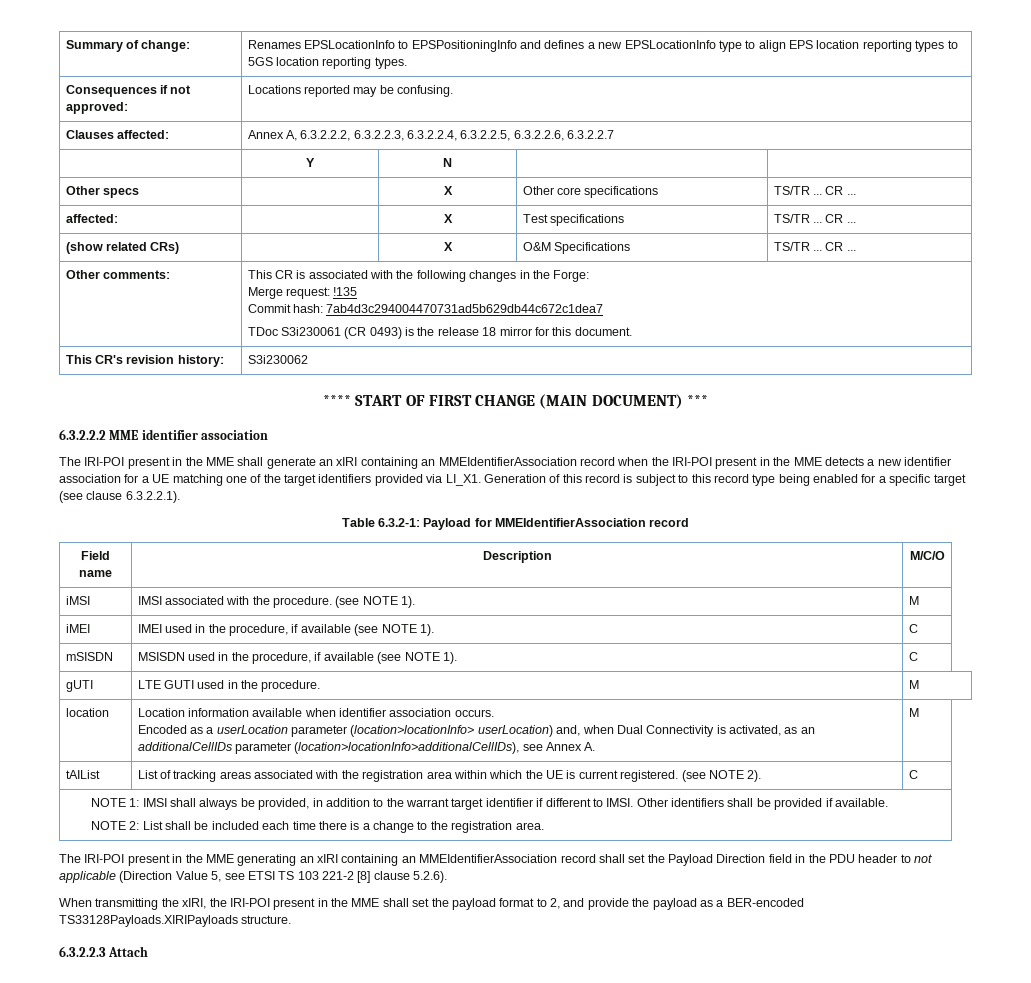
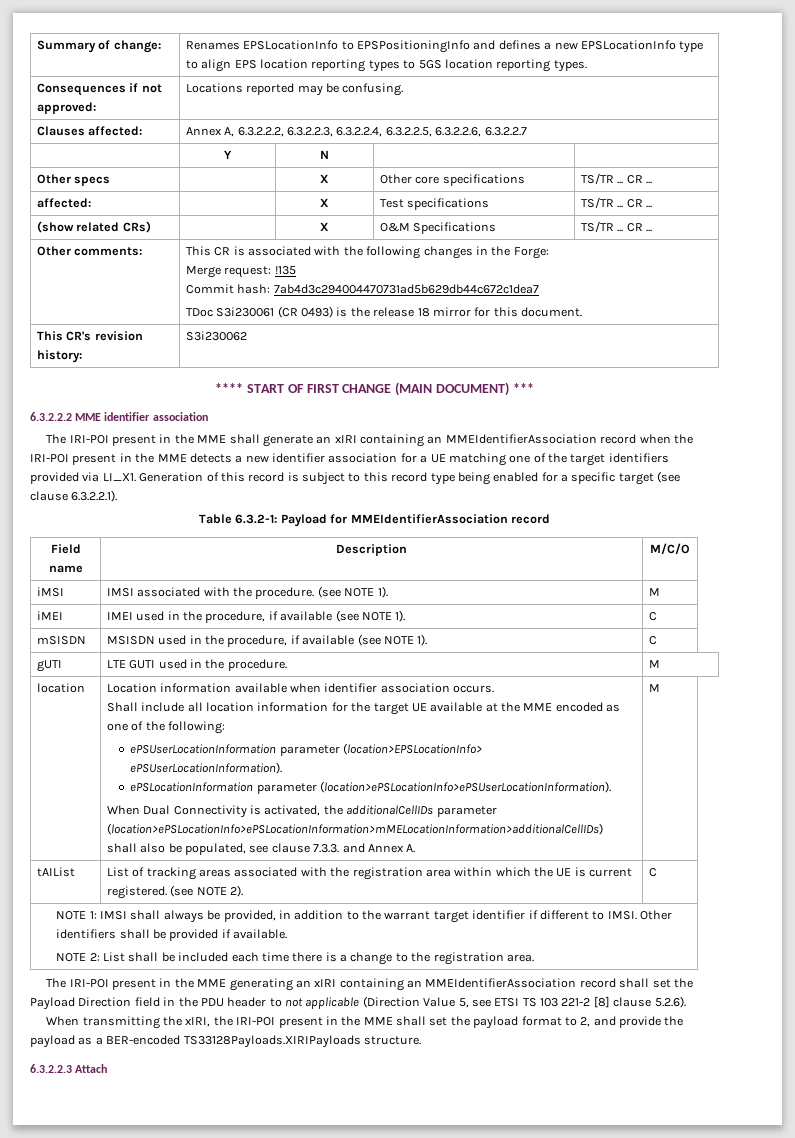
[137,725,815,737] [137,742,543,754] Encoded as a userLocation parameter (location>locationInfo> userLocation) and, when Dual Connectivity is activated, as an additionalCellIDs parameter (location>locationInfo>additionalCellIDs), see -> [106,702,621,715] [106,721,226,734] [130,743,483,756] [130,762,283,774] [130,781,612,794] [106,805,497,818] [106,823,603,835] [106,843,365,855] Shall include all location information for the target UE available at the MME encoded as one of the following: // ePSUserLocationInformation parameter (location>EPSLocationInfo> ePSUserLocationInformation). // ePSLocationInformation parameter (location>ePSLocationInfo>ePSUserLocationInformation). // When Dual Connectivity is activated, the additionalCellIDs parameter (location>ePSLocationInfo>ePSLocationInformation>mMELocationInformation>additionalCellIDs) shall also be populated, see clause 7.3.3. and

